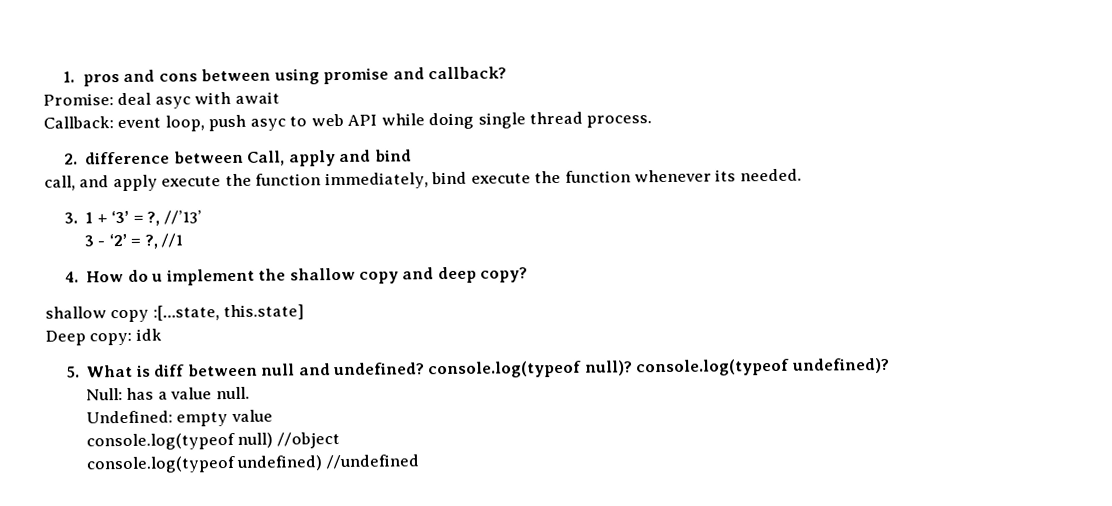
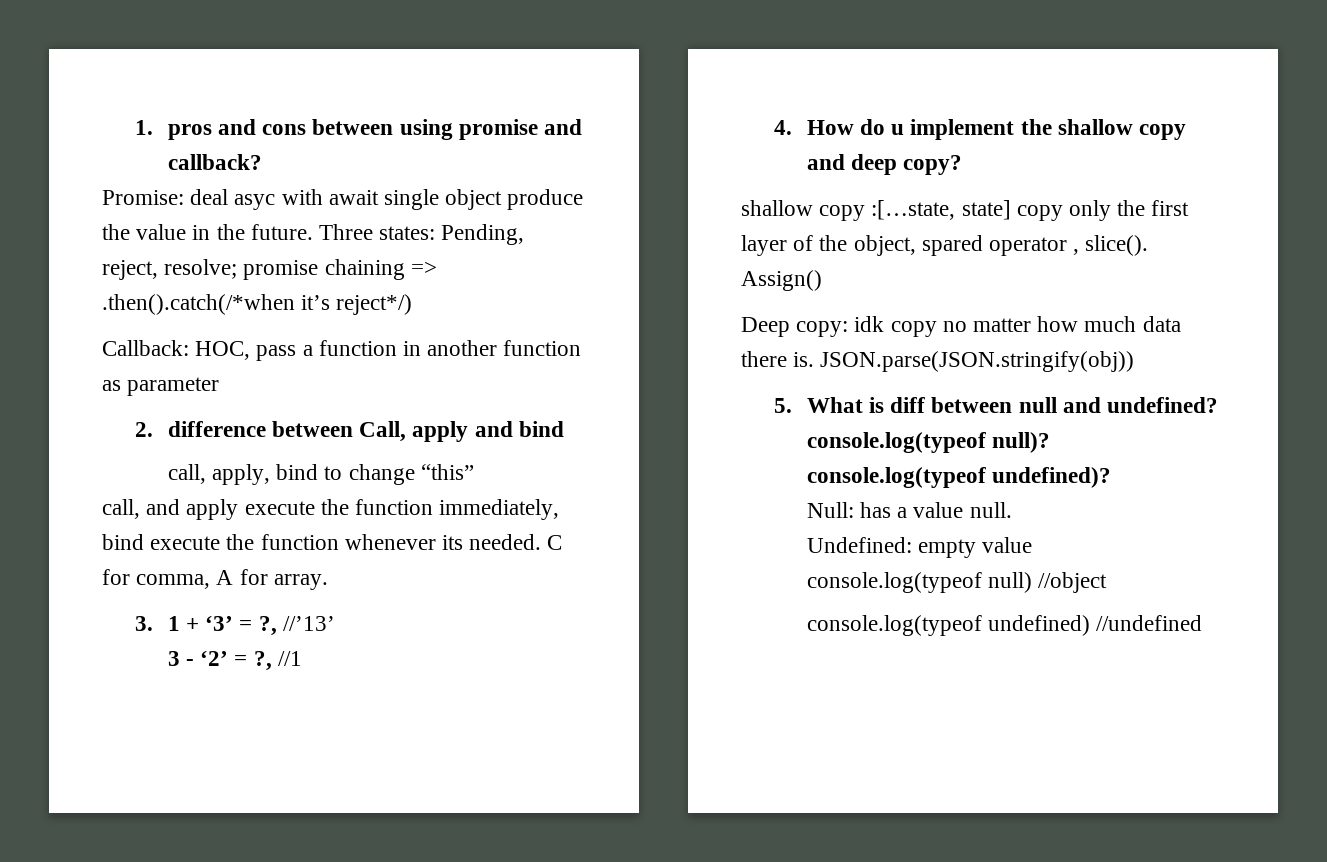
[43,111,653,132] // Callback: event loop, push asyc to web API while doing single thread process. -> [384,189,584,210] [102,224,525,245] [102,259,437,280] [102,294,413,315] [102,340,582,361] [102,377,220,396] single object produce the value in the future. Three states: Pending, reject, resolve; promise chaining => .then().catch(/*when it’s reject*/) // Callback: HOC, pass a function in another function as parameter
(412, 155) none -> [167,464,474,485] // call, apply, bind to change “this”
(802, 175) none -> [547,535,563,550] [102,569,328,590] C for comma, A for array.
[223,304,305,321] [45,328,162,346] this.state] // Deep copy: idk -> [961,200,1190,221] [741,235,1149,256] [741,270,822,291] [741,316,1181,337] [741,351,1135,372] state] copy only the first layer of the object, spared operator , slice(). Assign() // Deep copy: idk copy no matter how much data there is. JSON.parse(JSON.stringify(obj))

